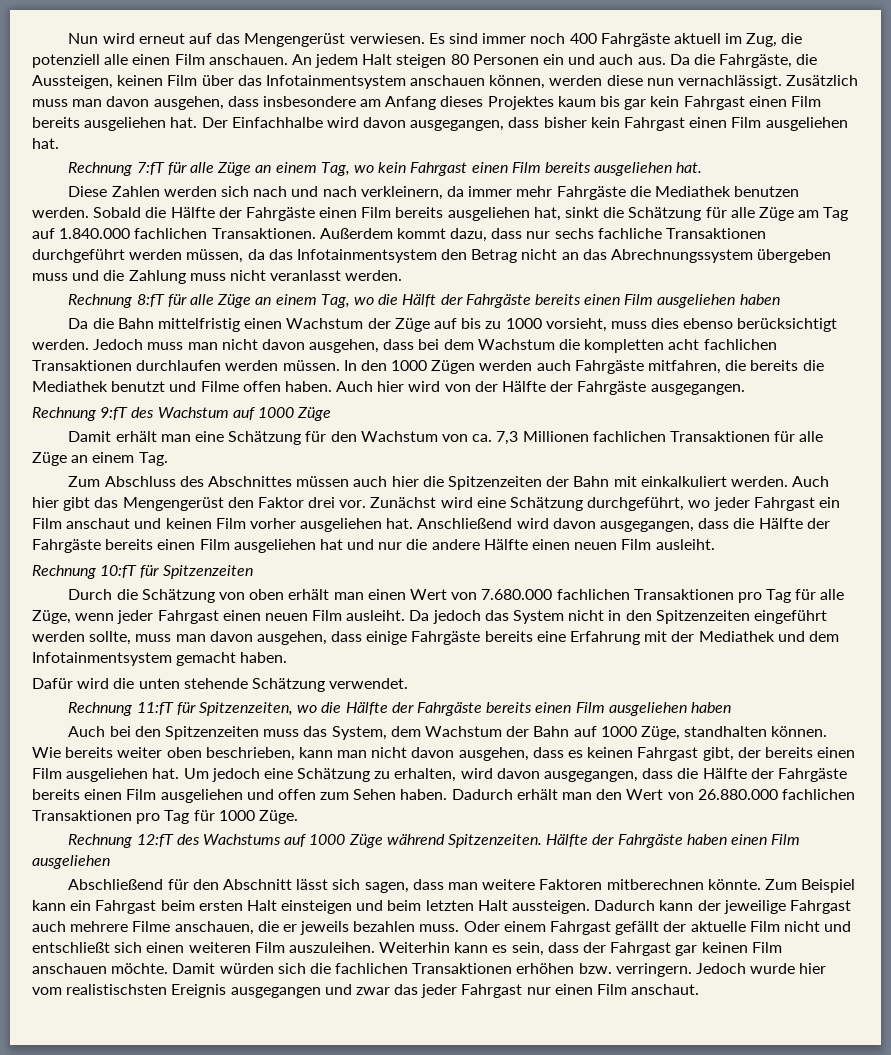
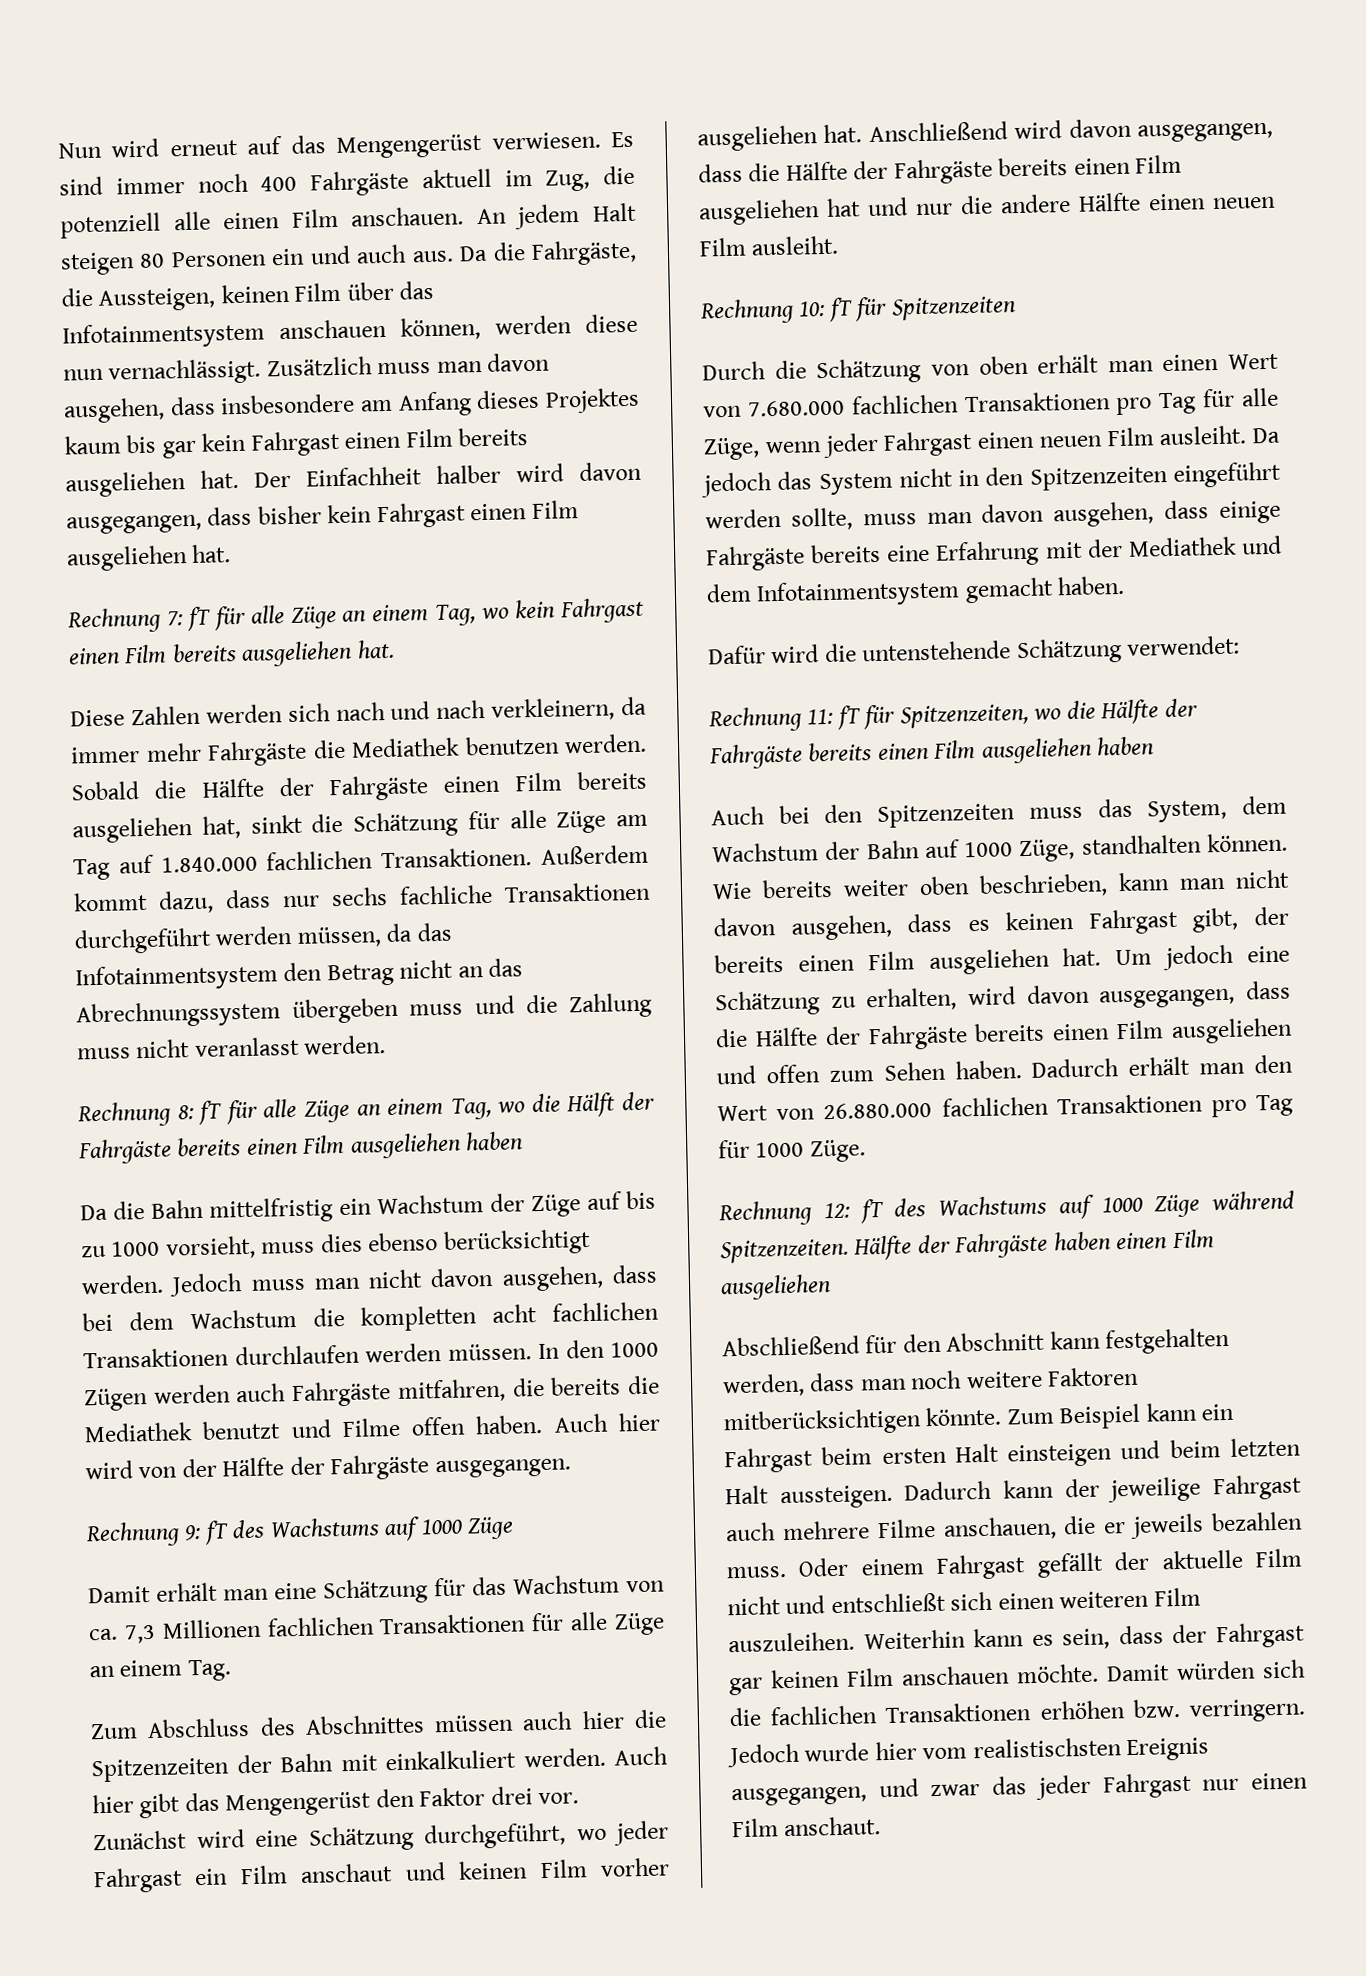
[231,117,323,128] Einfachhalbe -> [306,464,501,487] Einfachheit halber
[136,162,165,175] 7:fT -> [166,606,211,632] 7: fT
[136,294,165,307] 8:fT -> [177,1100,223,1125] 8: fT
[244,318,283,329] einen -> [338,1198,372,1216] ein
[100,407,229,420] 9:fT des Wachstum -> [184,1517,380,1545] 9: fT des Wachstums
[330,431,357,442] den -> [471,1576,507,1596] das
[100,565,138,578] 10:fT -> [799,297,853,322] 10: fT
[138,678,409,692] [68,702,174,716] unten stehende Schätzung verwendet. // Rechnung 11:fT -> [861,635,1241,665] [708,705,861,733] untenstehende Schätzung verwendet: // Rechnung 11: fT
[136,834,174,847] 12:fT -> [823,1198,884,1224] 12: fT
[296,879,409,893] lässt sich sagen, -> [1049,1327,1231,1355] [722,1373,805,1398] kann festgehalten werden,
(478, 886) none -> [910,1370,963,1390] noch
[606,879,704,890] mitberechnen -> [723,1408,922,1437] mitberücksichtigen
[230,987,321,998] ausgegangen -> [731,1786,867,1807] ausgegangen,

